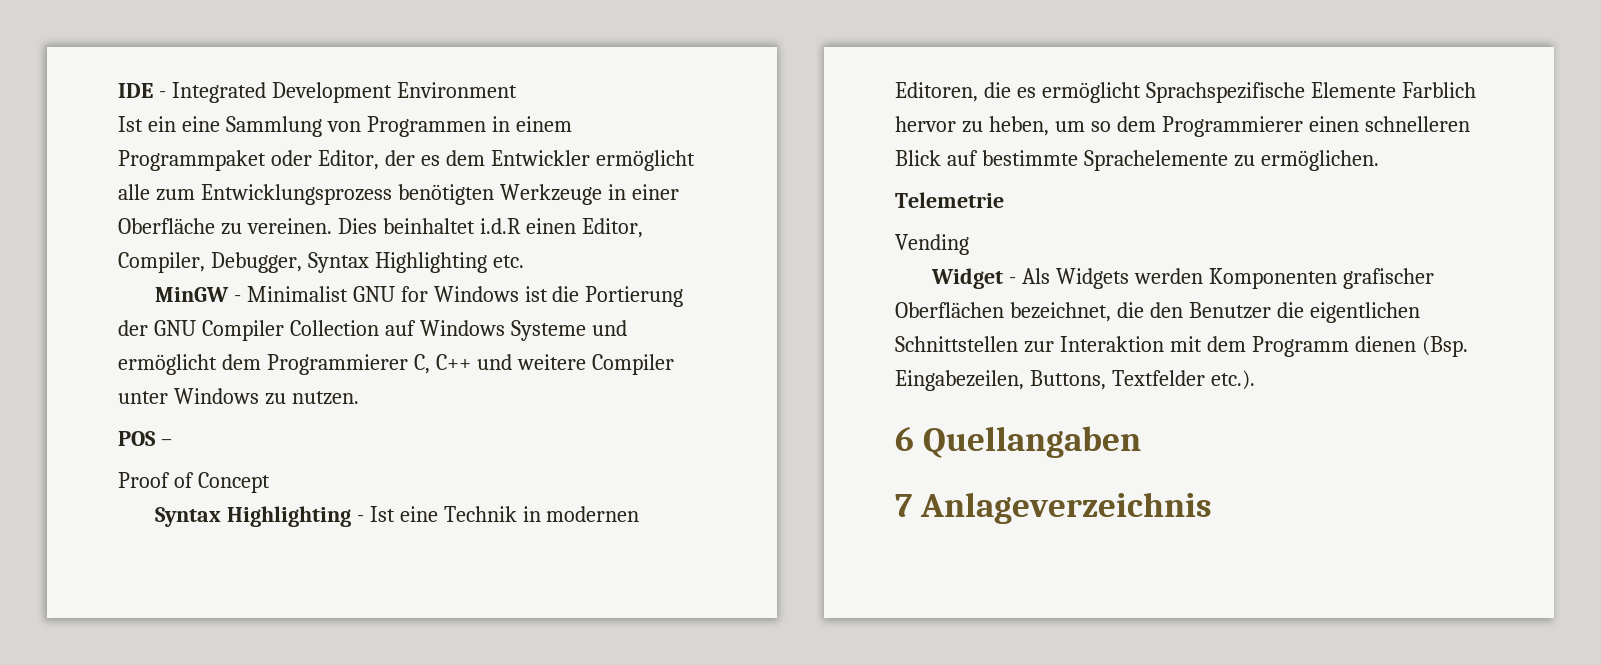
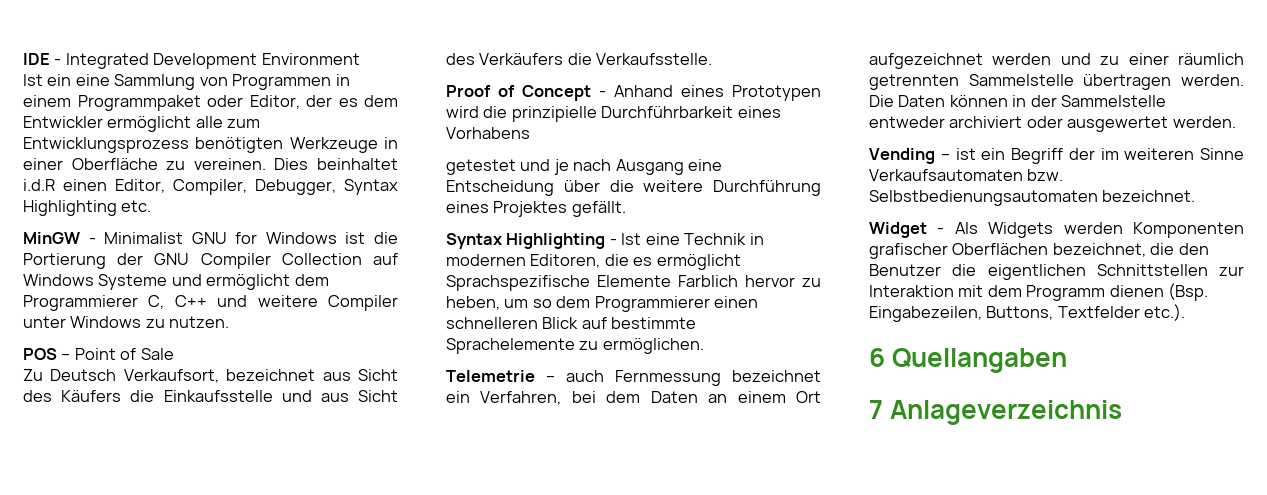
[118,472,270,493] // Proof of Concept -> [74,348,174,360] [23,369,398,383] [23,390,398,402] [446,53,713,65] [446,85,821,101] [446,106,781,122] [446,127,530,139] [446,159,723,175] [446,180,821,196] [446,201,626,217] Point of Sale // Zu Deutsch Verkaufsort, bezeichnet aus Sicht des Käufers die Einkaufsstelle und aus Sicht des Verkäufers die Verkaufsstelle. // Proof of Concept - Anhand eines Prototypen wird die prinzipielle Durchführbarkeit eines Vorhabens // getestet und je nach Ausgang eine Entscheidung über die weitere Durchführung eines Projektes gefällt.
[895,234,969,255] // Vending -> [546,370,821,386] [446,391,821,405] [869,53,1244,69] [869,74,1244,90] [869,95,1167,107] [869,116,1236,132] [869,148,1244,164] [869,169,1064,181] [869,190,1196,206] – auch Fernmessung bezeichnet ein Verfahren, bei dem Daten an einem Ort aufgezeichnet werden und zu einer räumlich getrennten Sammelstelle übertragen werden. Die Daten können in der Sammelstelle entweder archiviert oder ausgewertet werden. // Vending – ist ein Begriff der im weiteren Sinne Verkaufsautomaten bzw. Selbstbedienungsautomaten bezeichnet.

